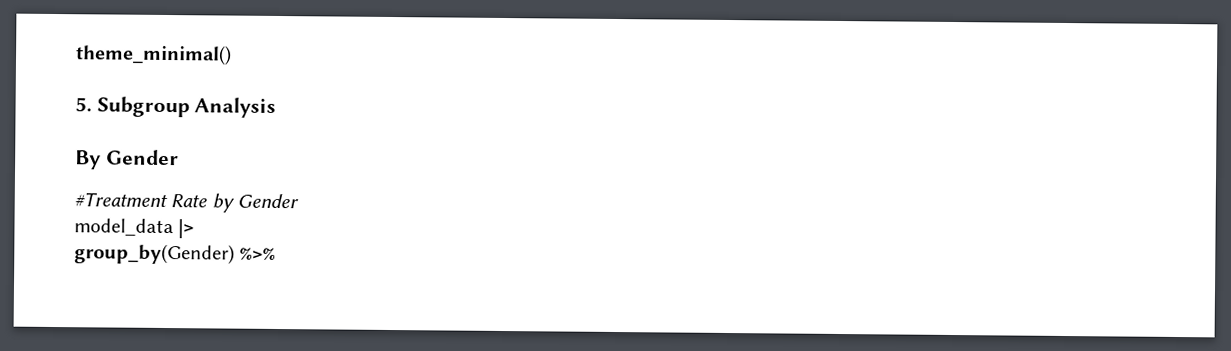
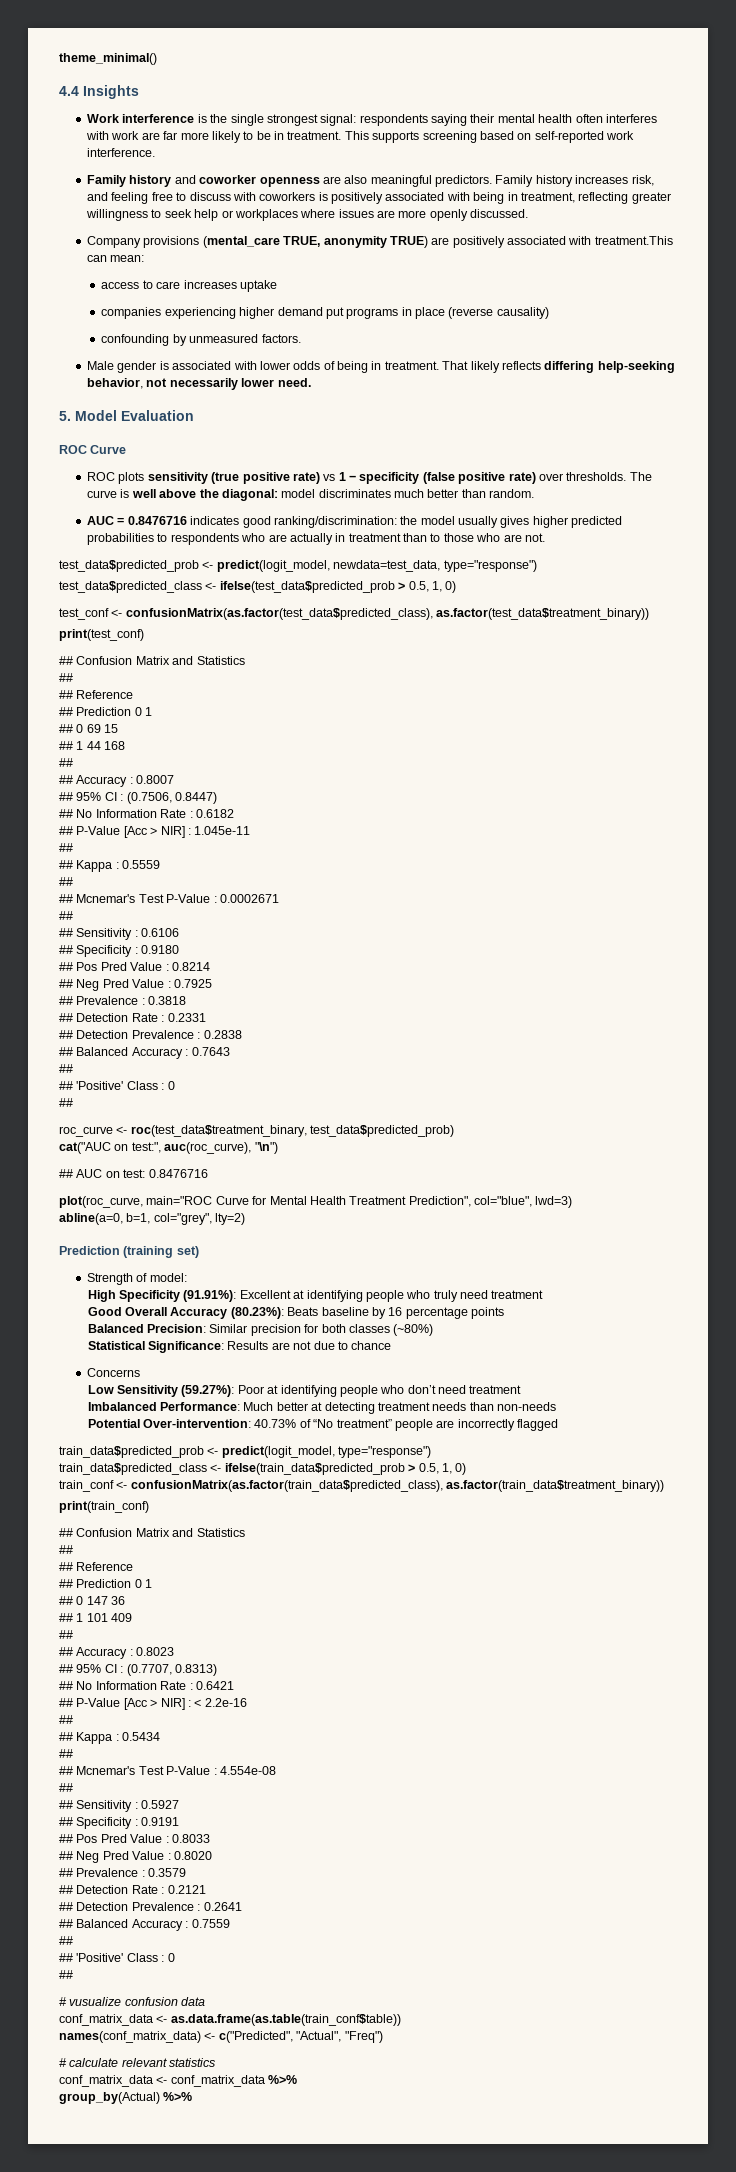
[75,96,277,118] [75,149,179,170] [74,192,300,213] [74,218,195,239] [74,243,277,265] 5. Subgroup Analysis // By Gender // #Treatment Rate by Gender // model_data |> // group_by(Gender) %>% -> [59,85,139,99] [87,114,657,126] [86,131,635,143] [87,148,156,157] [87,175,654,187] [87,192,671,204] [86,209,529,221] [87,236,673,248] [87,255,145,262] [101,280,277,292] [101,307,549,319] [101,334,301,346] [87,361,675,373] [87,378,311,390] [59,410,194,421] [59,445,127,454] [87,472,652,484] [87,489,535,501] [87,516,623,528] [87,533,545,545] [59,560,537,572] [59,581,457,593] [59,608,650,620] [59,629,144,641] [59,656,245,665] [59,673,73,682] [59,690,134,699] [59,707,153,716] [59,724,119,733] [59,741,126,750] [59,758,73,767] [59,775,175,787] [59,792,217,804] [59,809,234,818] [59,826,251,838] [59,843,73,852] [59,860,161,872] [59,877,73,886] [59,894,279,903] [59,911,73,920] [59,928,180,940] [59,945,180,957] [59,962,210,971] [59,979,212,991] [59,996,187,1005] [59,1013,206,1022] [59,1030,242,1039] [59,1047,230,1059] [59,1064,73,1073] [59,1081,175,1090] [59,1098,73,1107] [59,1125,455,1137] [59,1142,278,1154] [59,1169,208,1178] [59,1196,573,1208] [59,1213,246,1225] [59,1246,199,1258] [87,1273,187,1285] [87,1290,544,1302] [87,1307,505,1319] [87,1324,434,1336] [87,1341,392,1353] [87,1368,141,1377] [87,1385,522,1397] [87,1402,557,1414] [87,1419,559,1431] [59,1446,432,1458] [59,1463,467,1475] [59,1480,665,1492] [59,1501,149,1513] [59,1528,245,1537] [59,1545,73,1554] [59,1562,134,1571] [59,1579,153,1588] [59,1596,126,1605] [59,1613,133,1622] [59,1630,73,1639] [59,1647,175,1659] [59,1664,217,1676] [59,1681,234,1690] [59,1698,247,1710] [59,1715,73,1724] [59,1732,161,1744] [59,1749,73,1758] [59,1766,276,1775] [59,1783,73,1792] [59,1800,180,1812] [59,1817,180,1829] [59,1834,210,1843] [59,1851,212,1863] [59,1868,187,1877] [59,1885,206,1894] [59,1902,242,1911] [59,1919,230,1931] [59,1936,73,1945] [59,1953,175,1962] [59,1970,73,1979] [59,1997,206,2006] [59,2014,401,2026] [59,2031,383,2043] [59,2058,216,2067] [59,2075,298,2087] [59,2092,193,2104] 4.4 Insights // Work interference is the single strongest signal: respondents saying their mental health often interferes with work are far more likely to be in treatment. This supports screening based on self‑reported work interference. // Family history and coworker openness are also meaningful predictors. Family history increases risk, and feeling free to discuss with coworkers is positively associated with being in treatment, reflecting greater willingness to seek help or workplaces where issues are more openly discussed. // Company provisions (mental_care TRUE, anonymity TRUE) are positively associated with treatment.This can mean: // access to care increases uptake // companies experiencing higher demand put programs in place (reverse causality) // confounding by unmeasured factors. // Male gender is associated with lower odds of being in treatment. That likely reflects differing help‑seeking behavior, not necessarily lower need. // 5. Model Evaluation // ROC Curve // ROC plots sensitivity (true positive rate) vs 1 − specificity (false positive rate) over thresholds. The curve is well above the diagonal: model discriminates much better than random. // AUC = 0.8476716 indicates good ranking/discrimination: the model usually gives higher predicted probabilities to respondents who are actually in treatment than to those who are not. // test_data$predicted_prob <- predict(logit_model, newdata=test_data, type="response") // test_data$predicted_class <- ifelse(test_data$predicted_prob > 0.5, 1, 0) // test_conf <- confusionMatrix(as.factor(test_data$predicted_class), as.factor(test_data$treatment_binary)) // print(test_conf) // ## Confusion Matrix and Statistics // ## // ## Reference // ## Prediction 0 1 // ## 0 69 15 // ## 1 44 168 // ## // ## Accuracy : 0.8007 // ## 95% CI : (0.7506, 0.8447) // ## No Information Rate : 0.6182 // ## P-Value [Acc > NIR] : 1.045e-11 // ## // ## Kappa : 0.5559 // ## // ## Mcnemar's Test P-Value : 0.0002671 // ## // ## Sensitivity : 0.6106 // ## Specificity : 0.9180 // ## Pos Pred Value : 0.8214 // ## Neg Pred Value : 0.7925 // ## Prevalence : 0.3818 // ## Detection Rate : 0.2331 // ## Detection Prevalence : 0.2838 // ## Balanced Accuracy : 0.7643 // ## // ## 'Positive' Class : 0 // ## // roc_curve <- roc(test_data$treatment_binary, test_data$predicted_prob) // cat("AUC on test:", auc(roc_curve), "\n") // ## AUC on test: 0.8476716 // plot(roc_curve, main="ROC Curve for Mental Health Treatment Prediction", col="blue", lwd=3) // abline(a=0, b=1, col="grey", lty=2) // Prediction (training set) // Strength of model: // High Specificity (91.91%): Excellent at identifying people who truly need treatment // Good Overall Accuracy (80.23%): Beats baseline by 16 percentage points // Balanced Precision: Similar precision for both classes (~80%) // Statistical Significance: Results are not due to chance // Concerns // Low Sensitivity (59.27%): Poor at identifying people who don’t need treatment // Imbalanced Performance: Much better at detecting treatment needs than non-needs // Potential Over-intervention: 40.73% of “No treatment” people are incorrectly flagged // train_data$predicted_prob <- predict(logit_model, type="response") // train_data$predicted_class <- ifelse(train_data$predicted_prob > 0.5, 1, 0) // train_conf <- confusionMatrix(as.factor(train_data$predicted_class), as.factor(train_data$treatment_binary)) // print(train_conf) // ## Confusion Matrix and Statistics // ## // ## Reference // ## Prediction 0 1 // ## 0 147 36 // ## 1 101 409 // ## // ## Accuracy : 0.8023 // ## 95% CI : (0.7707, 0.8313) // ## No Information Rate : 0.6421 // ## P-Value [Acc > NIR] : < 2.2e-16 // ## // ## Kappa : 0.5434 // ## // ## Mcnemar's Test P-Value : 4.554e-08 // ## // ## Sensitivity : 0.5927 // ## Specificity : 0.9191 // ## Pos Pred Value : 0.8033 // ## Neg Pred Value : 0.8020 // ## Prevalence : 0.3579 // ## Detection Rate : 0.2121 // ## Detection Prevalence : 0.2641 // ## Balanced Accuracy : 0.7559 // ## // ## 'Positive' Class : 0 // ## // # vusualize confusion data // conf_matrix_data <- as.data.frame(as.table(train_conf$table)) // names(conf_matrix_data) <- c("Predicted", "Actual", "Freq") // # calculate relevant statistics // conf_matrix_data <- conf_matrix_data %>% // group_by(Actual) %>%

